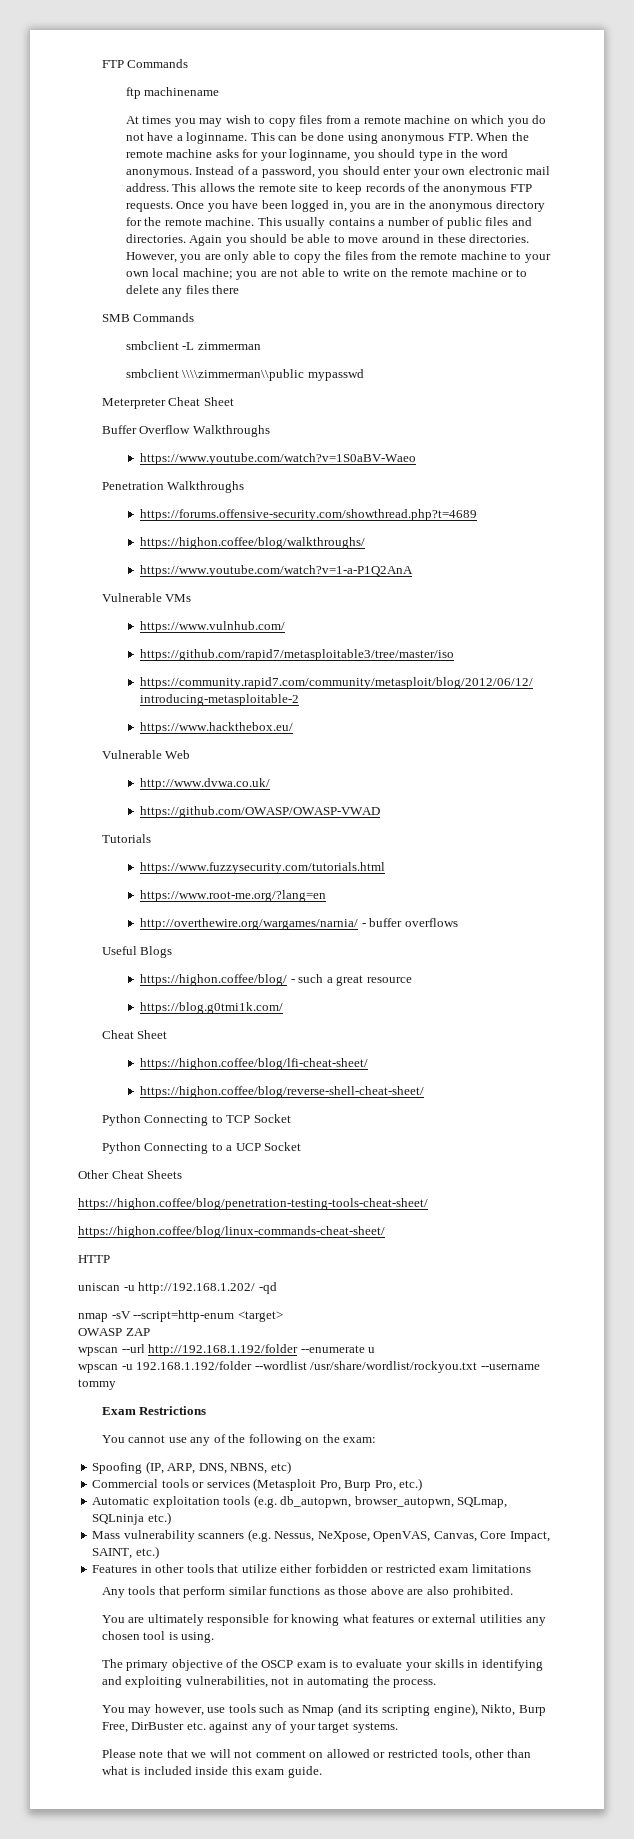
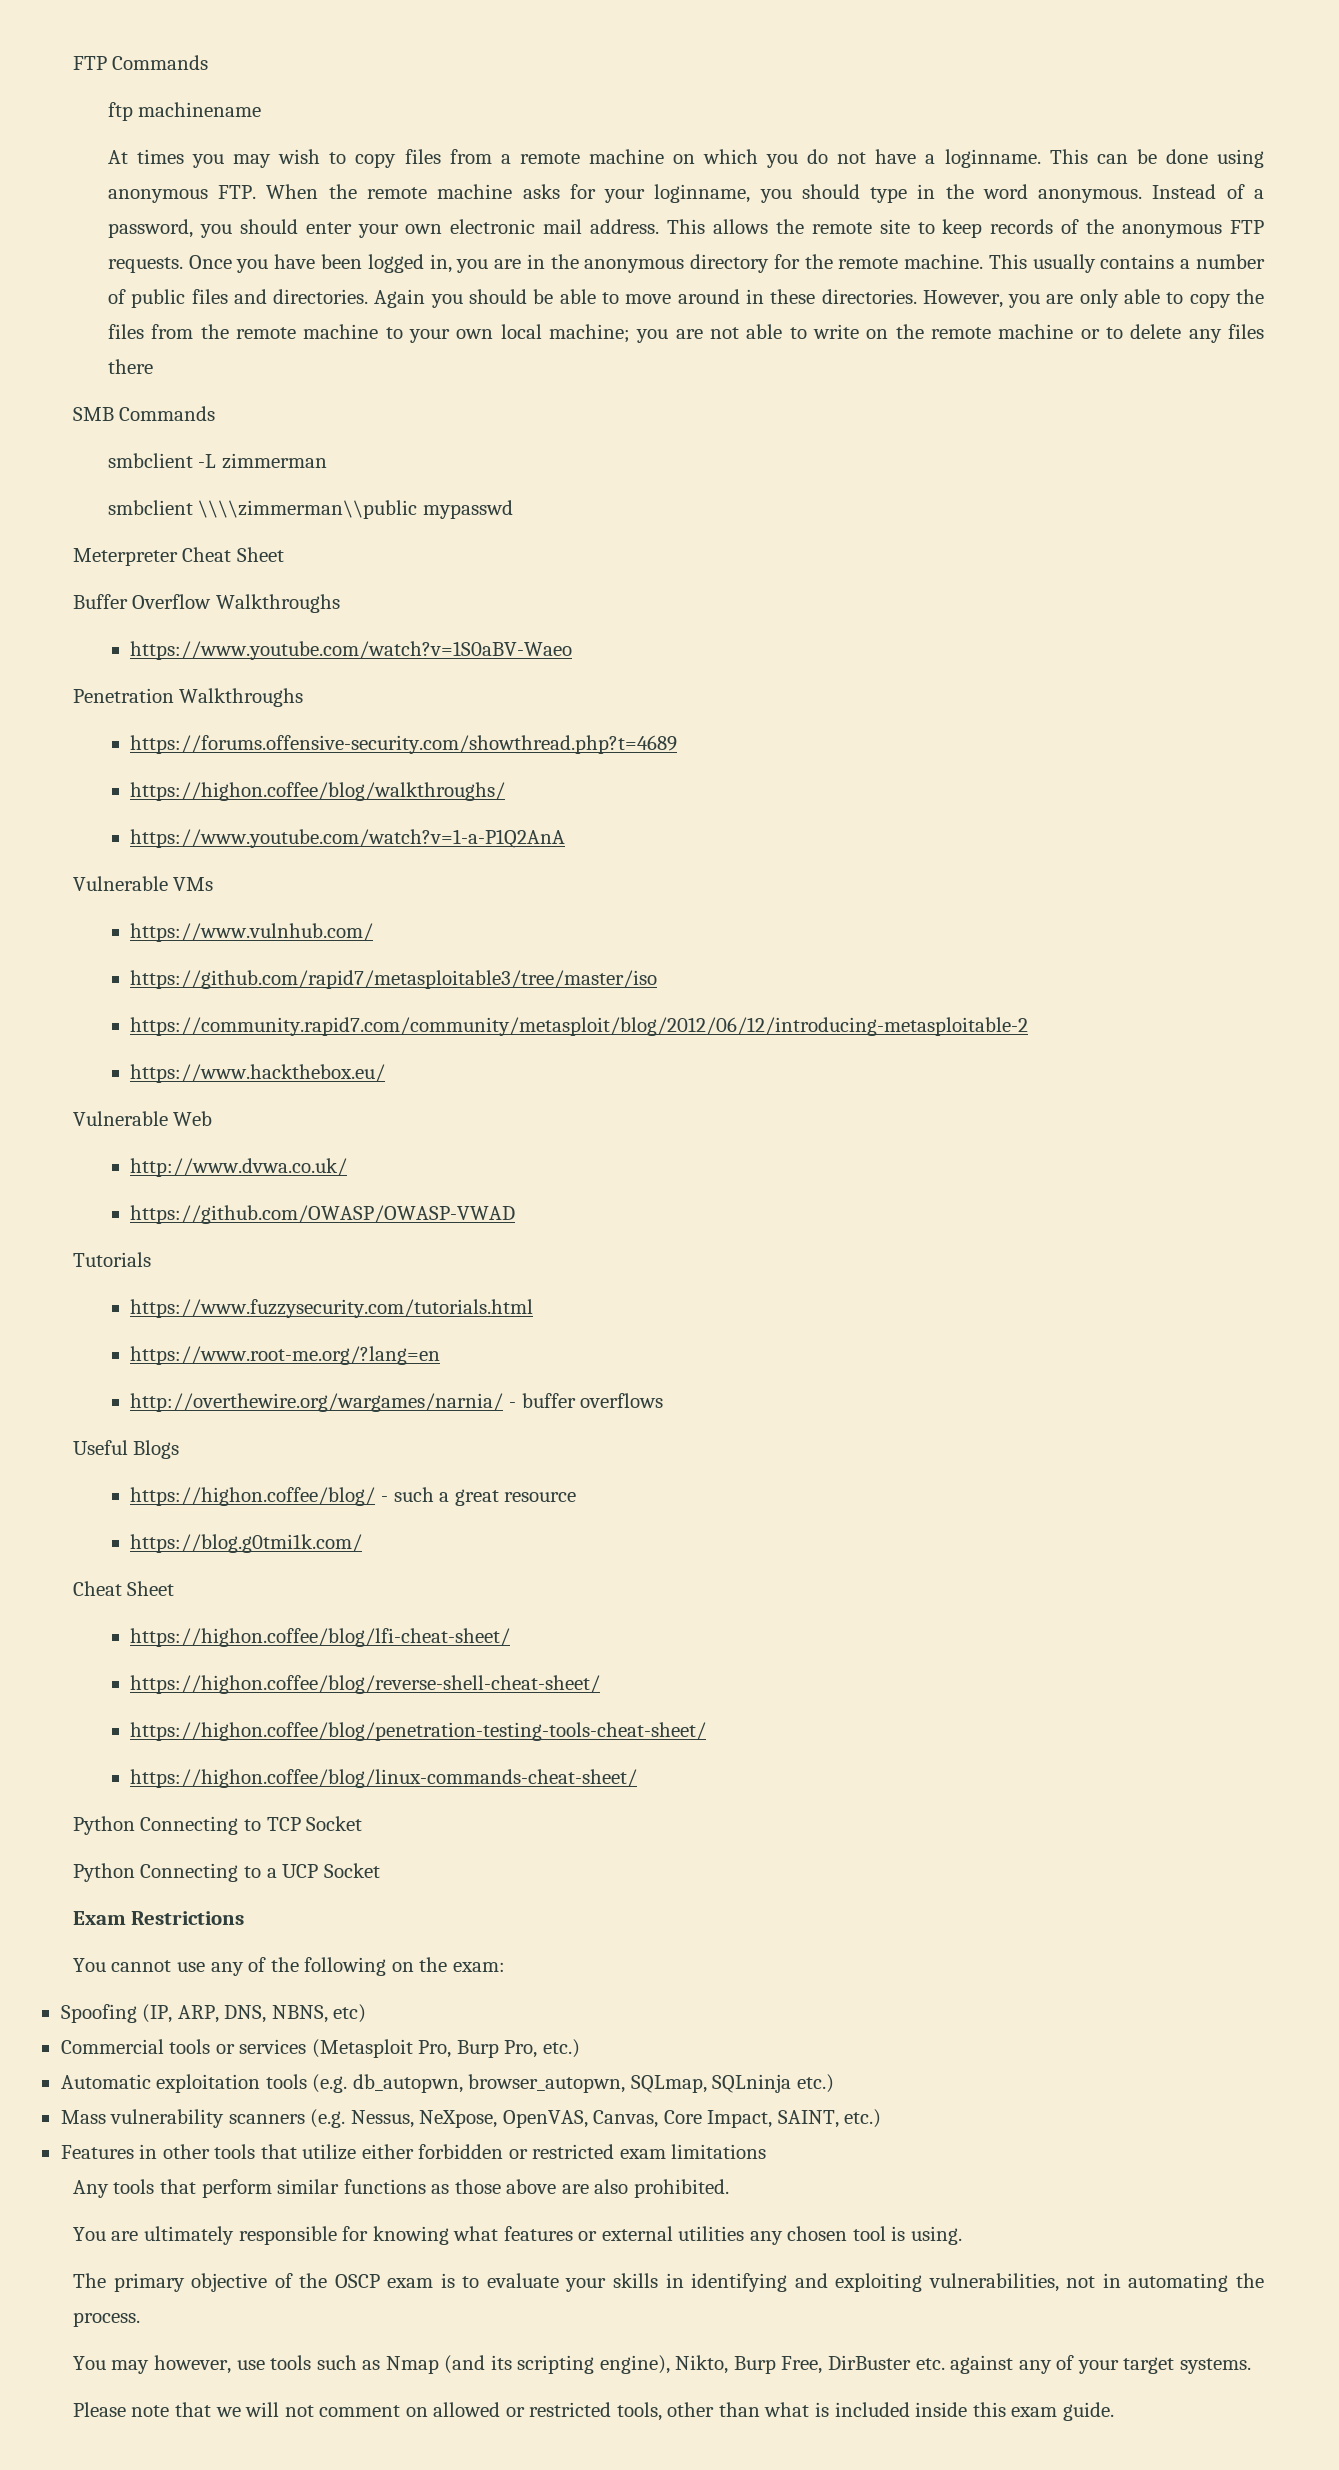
(425, 1092) none -> [130,1722,707,1741] [130,1769,638,1788] // https://highon.coffee/blog/penetration-testing-tools-cheat-sheet/ // https://highon.coffee/blog/linux-commands-cheat-sheet/
[78,1170,183,1179] [78,1198,428,1210] [78,1226,385,1238] [78,1255,110,1263] [78,1282,277,1294] [78,1310,283,1322] [78,1328,150,1336] [78,1344,376,1356] [78,1361,540,1373] [78,1379,116,1390] // Other Cheat Sheets // https://highon.coffee/blog/penetration-testing-tools-cheat-sheet/ // https://highon.coffee/blog/linux-commands-cheat-sheet/ // HTTP // uniscan -u http://192.168.1.202/ -qd // nmap -sV --script=http-enum <target> // OWASP ZAP // wpscan --url http://192.168.1.192/folder --enumerate u // wpscan -u 192.168.1.192/folder --wordlist /usr/share/wordlist/rockyou.txt --username tommy -> (380, 1870) none

